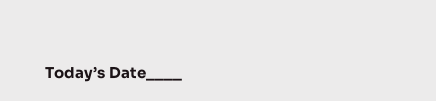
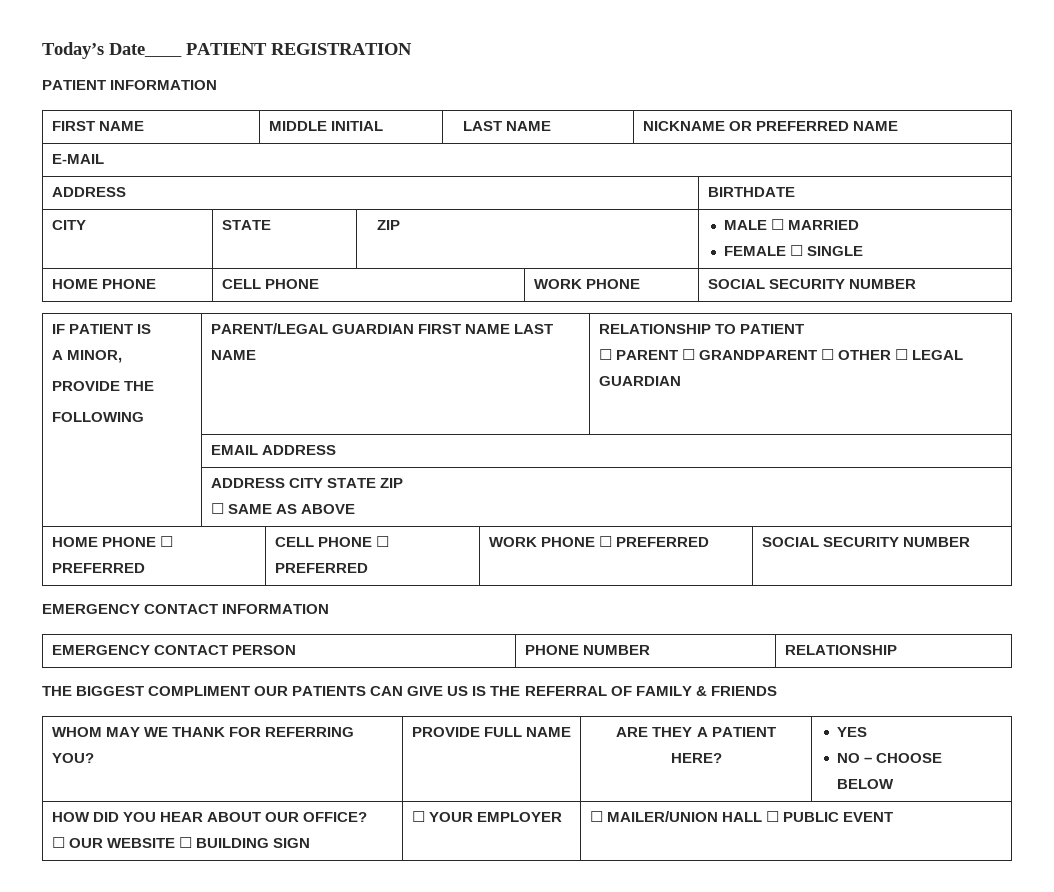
(183, 73) none -> [186,43,412,55] [42,80,218,90] [51,121,144,131] [268,121,383,131] [463,121,552,131] [642,121,899,131] [51,154,104,164] [51,187,126,197] [707,187,795,197] [51,220,86,230] [221,220,271,230] [377,220,401,230] [724,219,860,230] [724,245,864,256] [51,279,156,289] [221,279,319,289] [533,279,640,289] [707,279,916,289] [51,324,151,334] [51,350,122,363] [51,381,154,391] [51,412,144,422] [210,323,554,334] [210,350,256,360] [598,324,804,334] [598,349,964,360] [598,376,681,386] [210,445,336,455] [210,478,404,488] [210,503,356,514] [51,536,173,547] [51,563,145,573] [274,536,389,547] [274,563,368,573] [488,536,710,547] [761,537,970,547] [42,604,330,614] [51,645,296,655] [524,645,650,655] [784,645,897,655] [42,686,777,696] [51,727,355,737] [51,753,94,763] [411,727,571,737] [616,727,776,737] [670,753,722,763] [837,727,868,737] [837,753,943,763] [837,779,895,789] [51,812,368,822] [51,837,311,848] [411,811,562,822] [589,811,894,822] PATIENT REGISTRATION // PATIENT INFORMATION // FIRST NAME | MIDDLE INITIAL | LAST NAME | NICKNAME OR PREFERRED NAME // E-MAIL // ADDRESS | BIRTHDATE // CITY | STATE | ZIP | MALE ☐ MARRIED // FEMALE ☐ SINGLE // HOME PHONE | CELL PHONE | WORK PHONE | SOCIAL SECURITY NUMBER // IF PATIENT IS // A MINOR, // PROVIDE THE // FOLLOWING | PARENT/LEGAL GUARDIAN FIRST NAME LAST NAME | RELATIONSHIP TO PATIENT // ☐ PARENT ☐ GRANDPARENT ☐ OTHER ☐ LEGAL GUARDIAN // | EMAIL ADDRESS // | ADDRESS CITY STATE ZIP // ☐ SAME AS ABOVE // HOME PHONE ☐ PREFERRED | CELL PHONE ☐ PREFERRED | WORK PHONE ☐ PREFERRED | SOCIAL SECURITY NUMBER // EMERGENCY CONTACT INFORMATION // EMERGENCY CONTACT PERSON | PHONE NUMBER | RELATIONSHIP // THE BIGGEST COMPLIMENT OUR PATIENTS CAN GIVE US IS THE REFERRAL OF FAMILY & FRIENDS // WHOM MAY WE THANK FOR REFERRING YOU? | PROVIDE FULL NAME | ARE THEY A PATIENT HERE? | YES // NO – CHOOSE BELOW // HOW DID YOU HEAR ABOUT OUR OFFICE? // ☐ OUR WEBSITE ☐ BUILDING SIGN | ☐ YOUR EMPLOYER | ☐ MAILER/UNION HALL ☐ PUBLIC EVENT

